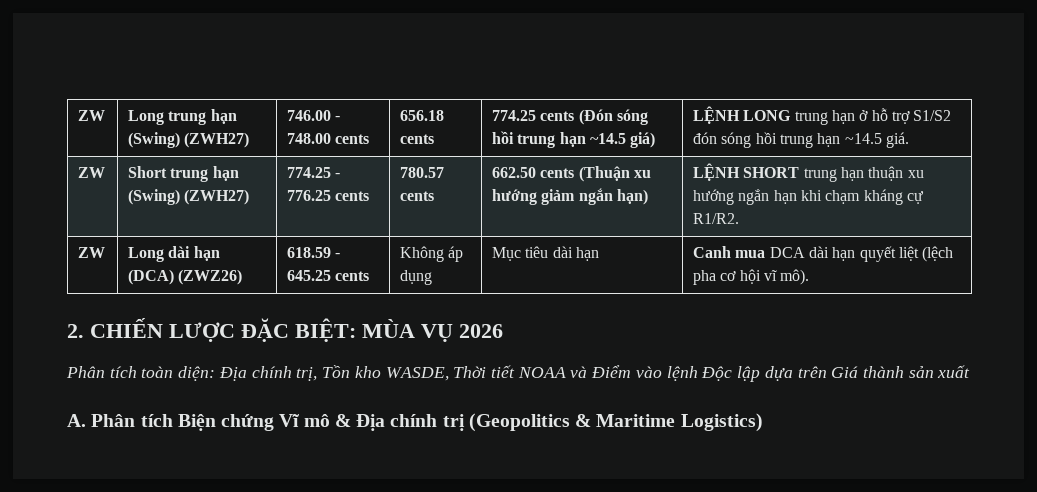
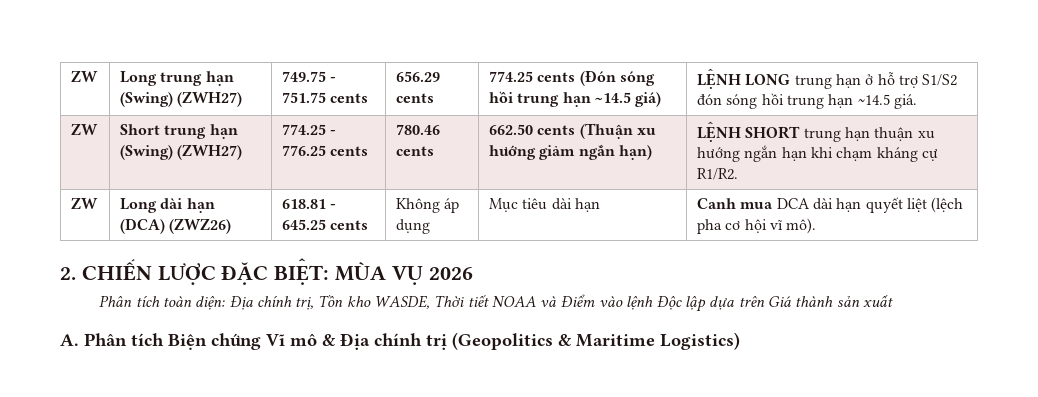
[287,110,341,121] [287,133,370,144] [400,110,445,121] 746.00 - 748.00 cents | 656.18 -> [282,71,337,82] [282,92,369,103] [396,71,441,82] 749.75 - 751.75 cents | 656.29
[400,167,445,178] 780.57 -> [396,124,441,135] 780.46
[287,247,332,258] 618.59 -> [282,199,327,209] 618.81

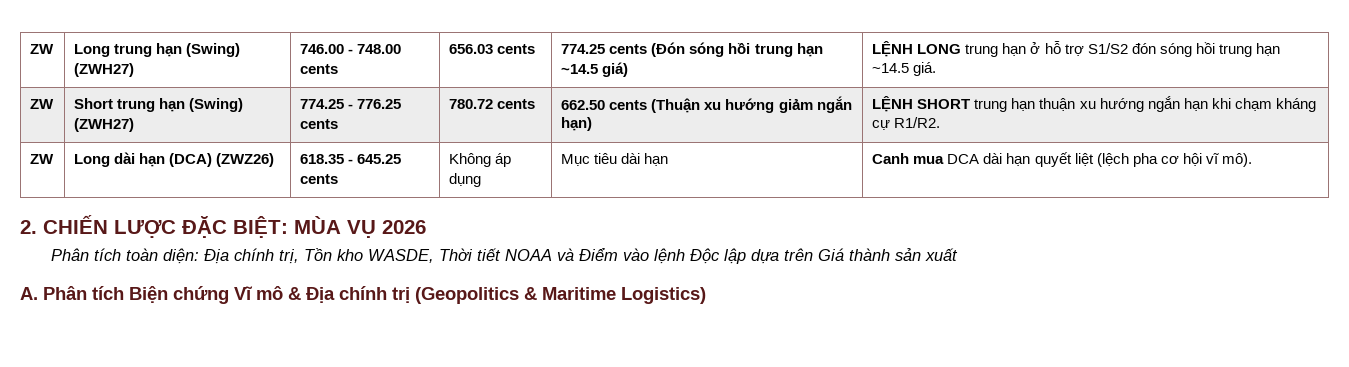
[282,71,337,82] [282,92,369,103] [396,71,441,82] 749.75 - 751.75 cents | 656.29 -> [300,44,402,54] [300,64,339,74] [449,44,494,54] 746.00 - 748.00 cents | 656.03
[396,124,441,135] 780.46 -> [449,99,494,109] 780.72
[282,199,327,209] 618.81 -> [300,154,345,164] 618.35

